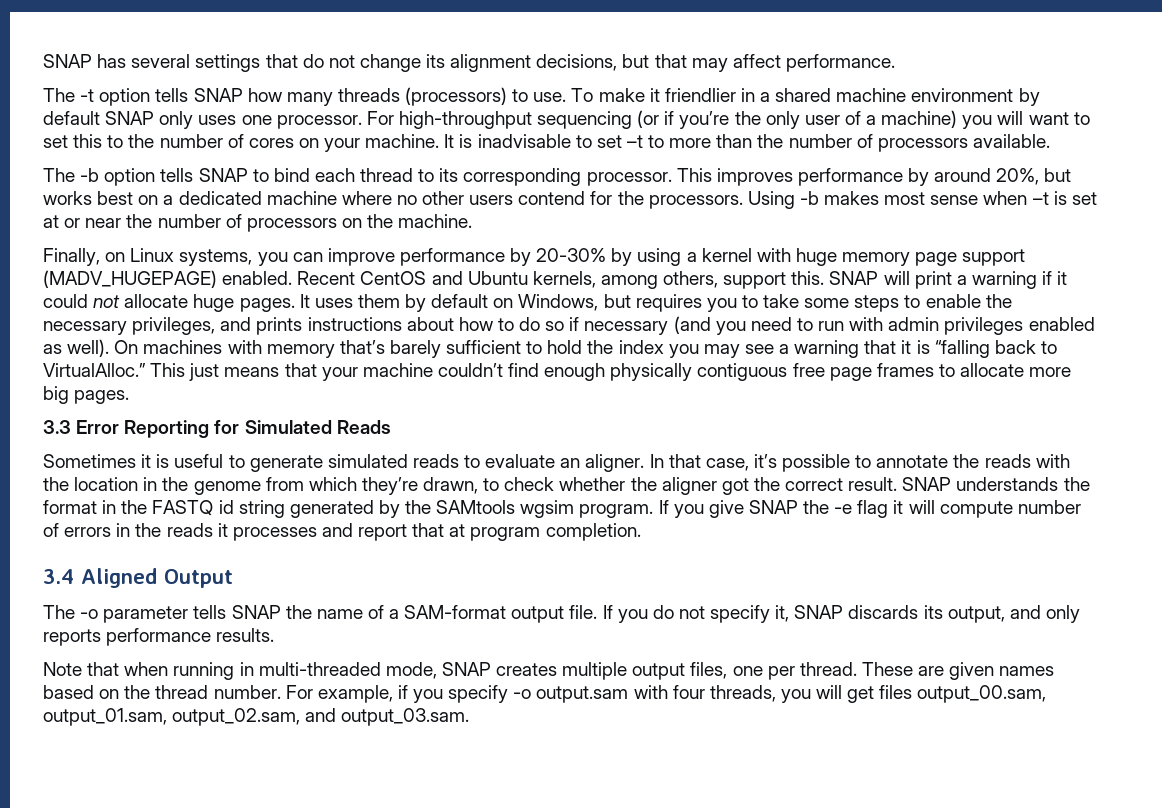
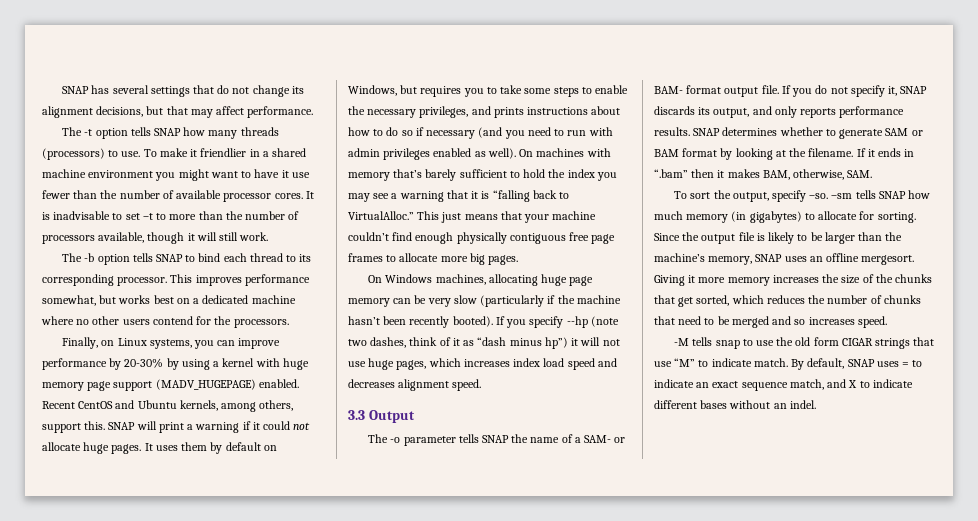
[1018,88,1040,106] [43,110,1090,129] [43,134,440,152] by default SNAP only uses one processor. For high-throughput sequencing (or if you’re the only user of a machine) you will want to set this to the number of cores on your machine. -> [155,169,310,181] [42,190,303,202] you might want to have it use fewer than the number of available processor cores.
[972,134,1050,148] available. -> [98,232,269,244] available, though it will still work.
[908,168,1040,186] by around 20%, -> [42,295,96,306] somewhat,
[747,191,1097,209] [43,214,473,232] Using -b makes most sense when –t is set at or near the number of processors on the machine. -> (289, 323) none
[43,420,391,438] [43,454,1070,472] [43,477,1090,495] [43,500,1081,518] [43,523,641,541] [43,568,157,588] 3.3 Error Reporting for Simulated Reads // Sometimes it is useful to generate simulated reads to evaluate an aligner. In that case, it’s possible to annotate the reads with the location in the genome from which they’re drawn, to check whether the aligner got the correct result. SNAP understands the format in the FASTQ id string generated by the SAMtools wgsim program. If you give SNAP the -e flag it will compute number of errors in the reads it processes and report that at program completion. // 3.4 Aligned -> [368,274,594,286] [348,295,621,307] [348,316,619,328] [348,337,620,349] [348,358,617,370] [348,379,482,391] [348,410,365,420] On Windows machines, allocating huge page memory can be very slow (particularly if the machine hasn’t been recently booted). If you specify --hp (note two dashes, think of it as “dash minus hp”) it will not use huge pages, which increases index load speed and decreases alignment speed. // 3.3
[404,605,507,619] SAM-format -> [584,435,626,443] [654,85,722,94] SAM- or BAM- format
[43,662,1055,680] [43,685,1047,703] [43,708,470,726] // Note that when running in multi-threaded mode, SNAP creates multiple output files, one per thread. These are given names based on the thread number. For example, if you specify -o output.sam with four threads, you will get files output_00.sam, output_01.sam, output_02.sam, and output_03.sam. -> [693,127,923,139] [654,148,915,160] [654,169,873,180] [674,190,931,202] [654,211,916,223] [654,232,903,244] [654,253,915,265] [654,274,933,286] [654,295,921,307] [654,316,887,328] [674,337,935,349] [654,358,923,370] [654,379,913,391] [654,400,816,409] SNAP determines whether to generate SAM or BAM format by looking at the filename. If it ends in “.bam” then it makes BAM, otherwise, SAM. // To sort the output, specify –so. –sm tells SNAP how much memory (in gigabytes) to allocate for sorting. Since the output file is likely to be larger than the machine’s memory, SNAP uses an offline mergesort. Giving it more memory increases the size of the chunks that get sorted, which reduces the number of chunks that need to be merged and so increases speed. // -M tells snap to use the old form CIGAR strings that use “M” to indicate match. By default, SNAP uses = to indicate an exact sequence match, and X to indicate different bases without an indel.

